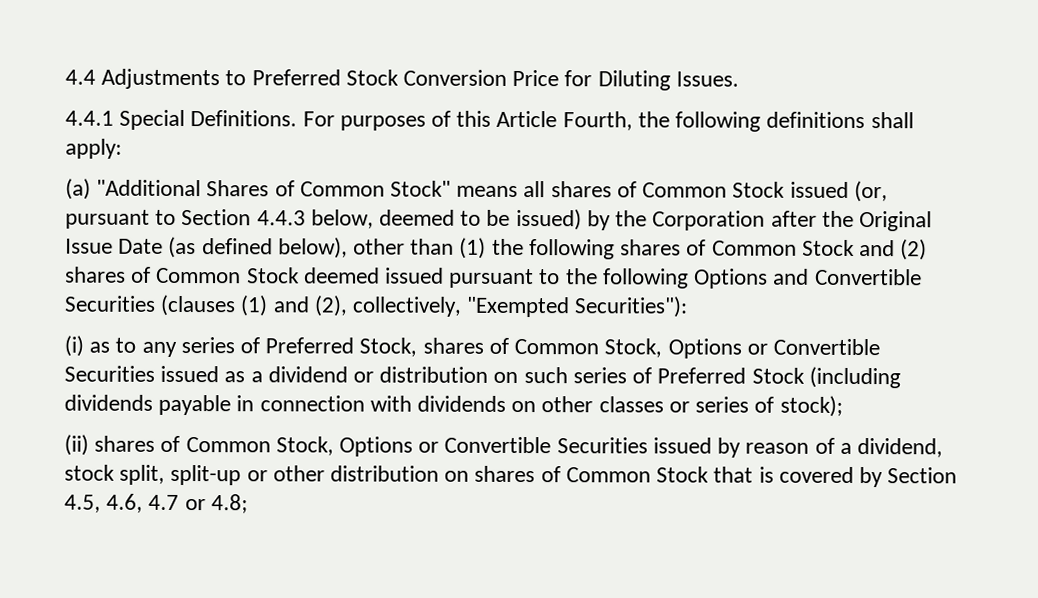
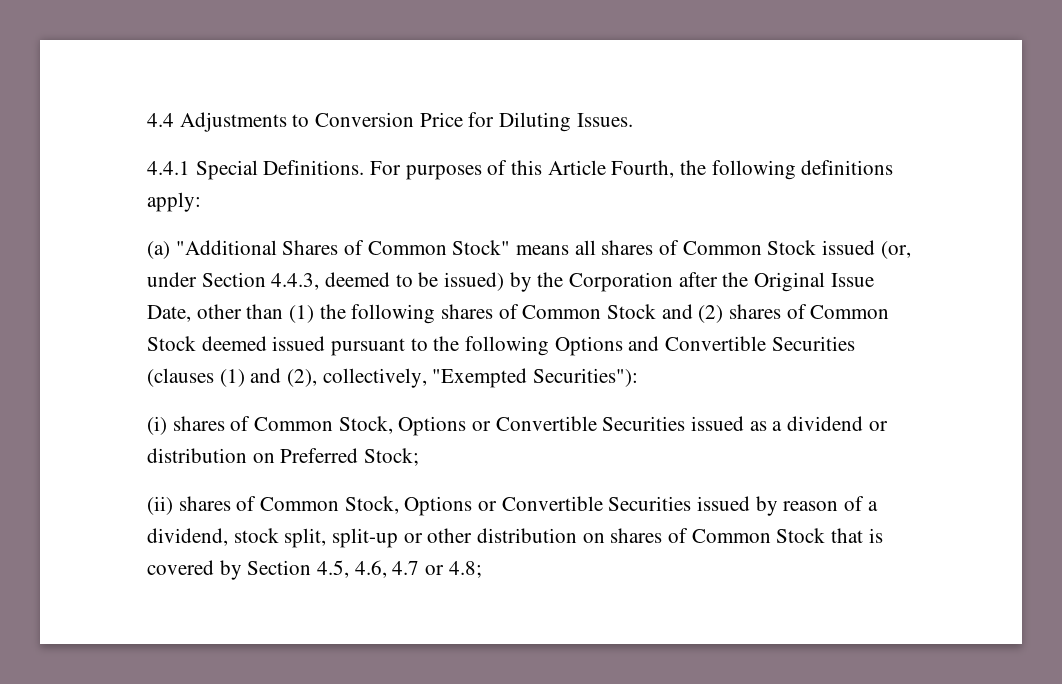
[251,69,399,86] Preferred Stock -> (310, 120) none
[870,112,914,129] shall -> (894, 167) none
[65,208,374,229] pursuant to Section 4.4.3 below, -> [147,272,320,290] under Section 4.4.3,
[118,236,348,259] Date (as defined below), -> [147,305,191,322] Date,
[89,336,418,357] as to any series of Preferred Stock, -> (167, 425) none
[523,366,901,389] [64,394,843,417] such series of Preferred Stock (including dividends payable in connection with dividends on other classes or series of stock); -> [280,448,420,466] Preferred Stock;

